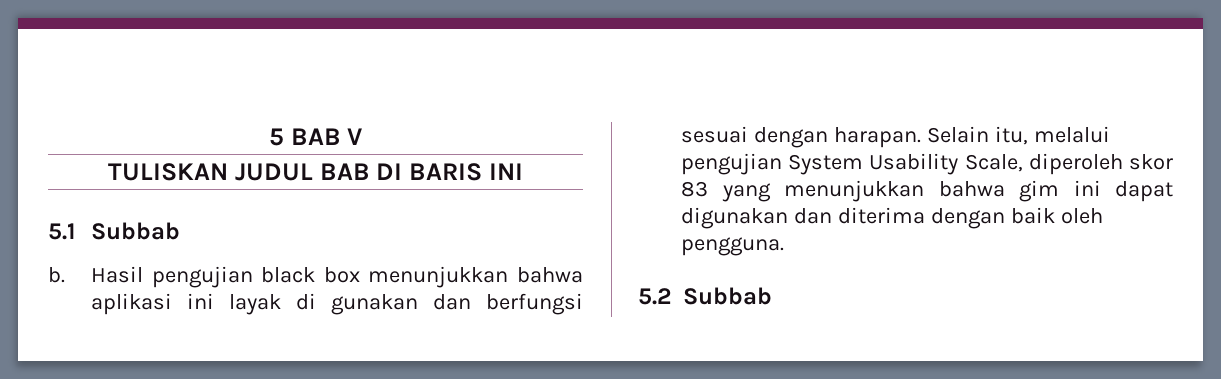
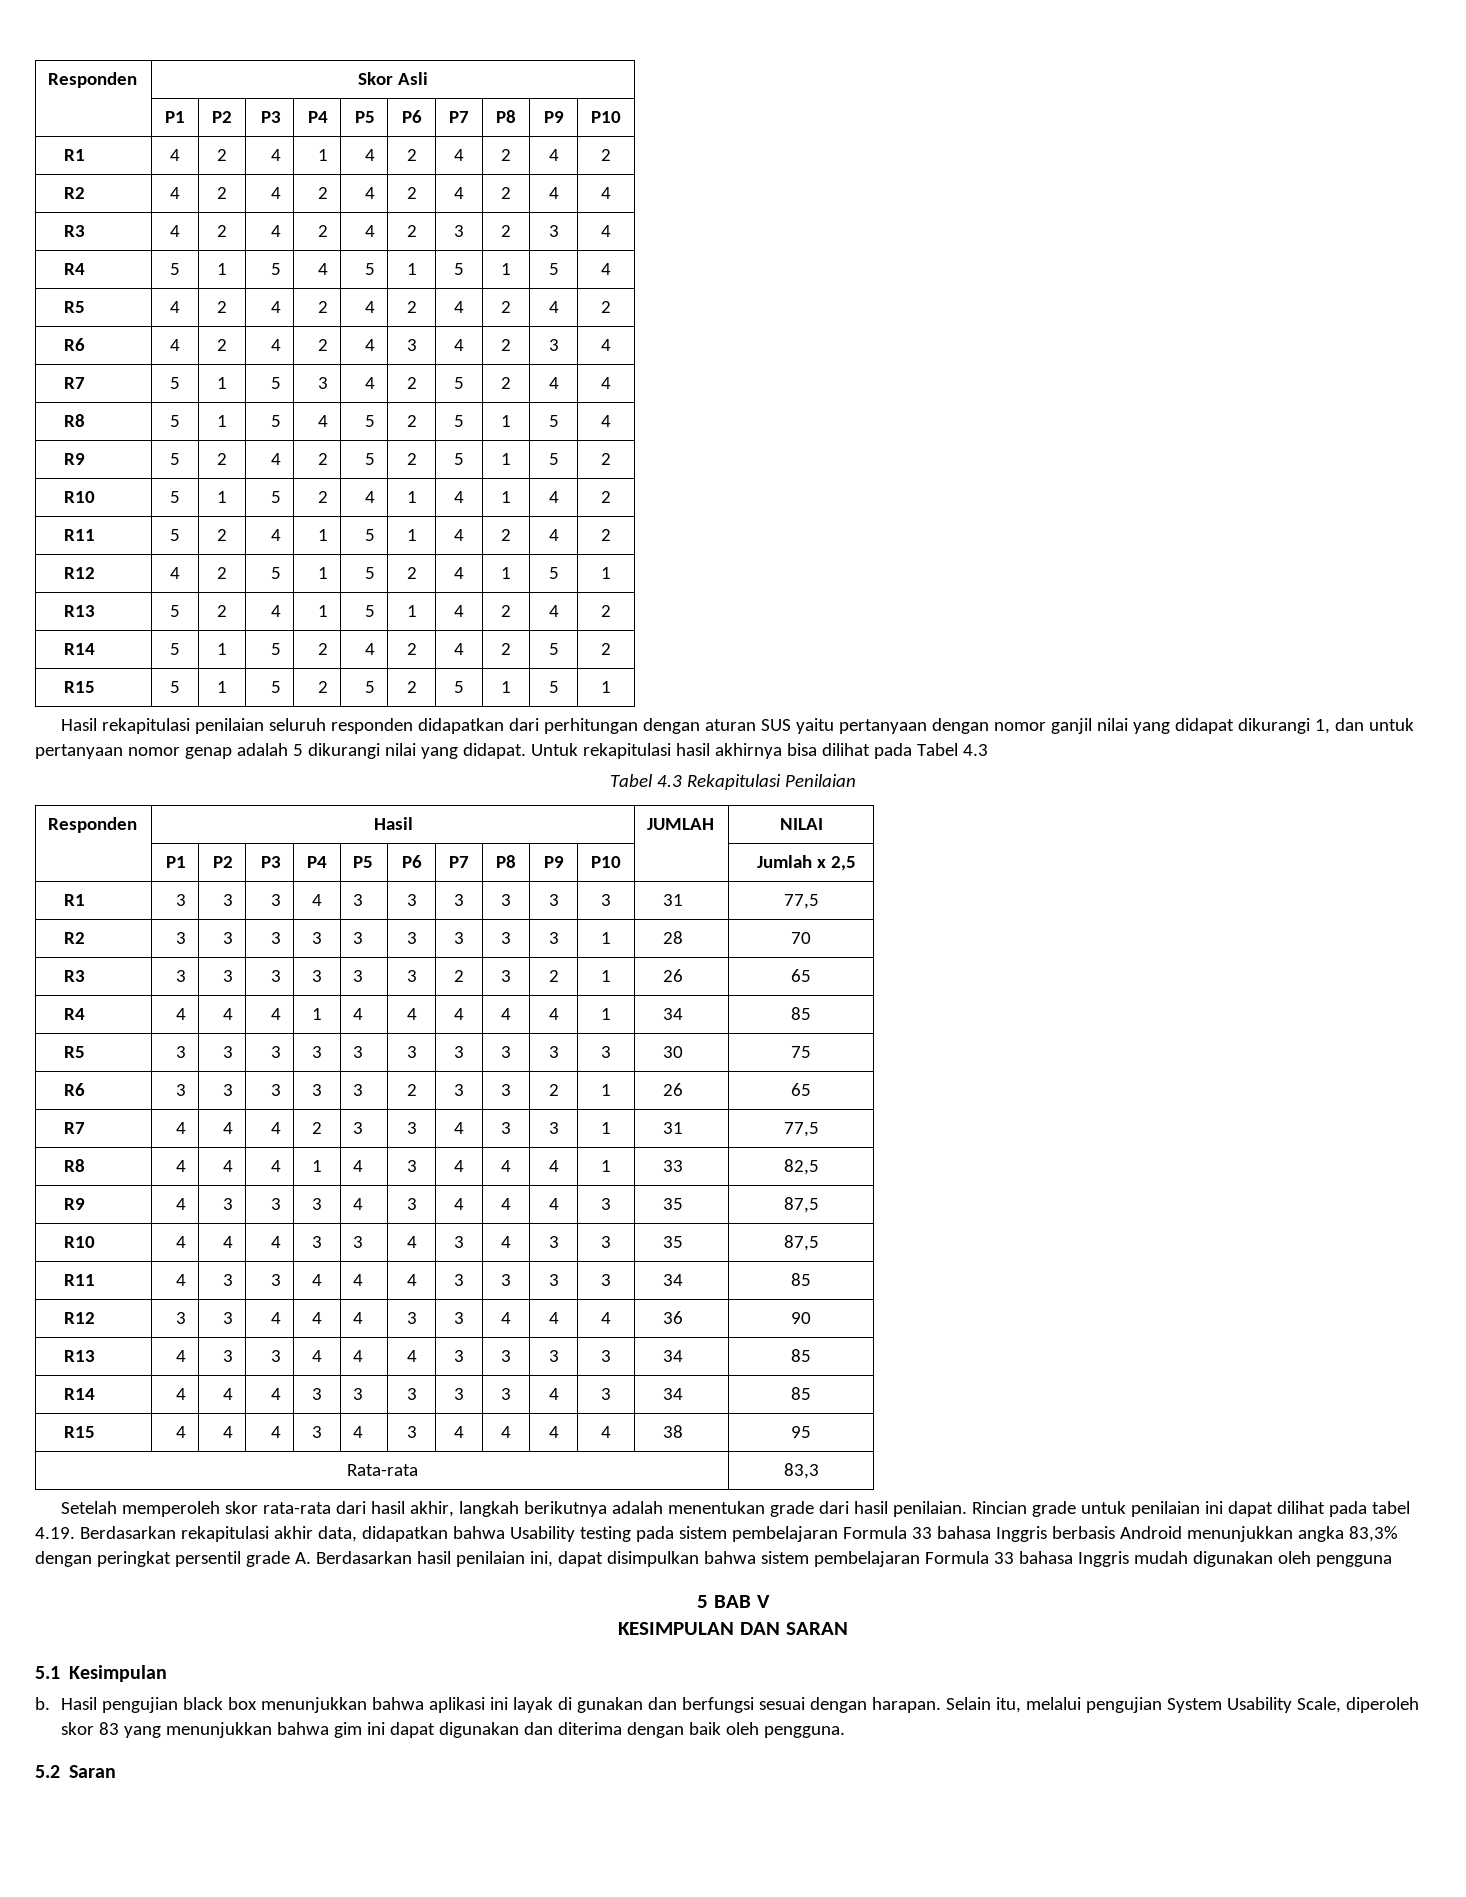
[268,128,363,146] [107,163,524,181] 5 BAB V // TULISKAN JUDUL BAB DI BARIS INI -> [48,72,138,88] [358,72,428,85] [165,111,185,123] [212,111,232,123] [260,111,281,123] [307,111,328,123] [354,111,375,123] [401,110,422,123] [449,111,469,123] [496,110,516,123] [543,111,564,123] [591,111,621,123] [63,149,85,161] [170,149,180,161] [217,149,227,161] [270,149,281,161] [317,149,328,161] [364,149,375,161] [406,149,417,161] [454,149,464,161] [501,149,511,161] [548,149,559,161] [601,149,611,161] [63,187,85,199] [170,187,180,199] [217,187,227,199] [270,187,281,199] [317,187,328,199] [364,187,375,199] [406,187,417,199] [454,187,464,199] [501,187,511,199] [548,187,559,199] [601,187,611,199] [63,225,85,237] [170,225,180,237] [217,225,227,237] [270,225,281,237] [317,225,328,237] [364,225,375,237] [406,225,417,237] [454,225,464,237] [501,225,511,237] [548,225,559,237] [601,225,611,237] [63,263,85,275] [170,263,180,275] [217,263,227,275] [270,263,281,275] [317,263,328,275] [364,263,375,275] [406,263,417,275] [454,263,464,275] [501,263,511,275] [548,263,559,275] [601,263,611,275] [63,301,85,313] [170,301,180,313] [217,301,227,313] [270,301,281,313] [317,301,328,313] [364,301,375,313] [406,301,417,313] [454,301,464,313] [501,301,511,313] [548,301,559,313] [601,301,611,313] [63,338,85,351] [170,339,180,351] [217,339,227,351] [270,339,281,351] [317,339,328,351] [364,339,375,351] [406,339,417,351] [454,339,464,351] [501,339,511,351] [548,339,559,351] [601,339,611,351] [63,377,85,389] [170,377,180,389] [217,377,227,389] [270,377,281,389] [317,377,328,389] [364,377,375,389] [406,377,417,389] [454,377,464,389] [501,377,511,389] [548,377,559,389] [601,377,611,389] [63,414,85,427] [170,415,180,427] [217,415,227,427] [270,415,281,427] [317,415,328,427] [364,415,375,427] [406,415,417,427] [454,415,464,427] [501,415,511,427] [548,415,559,427] [601,415,611,427] [63,453,85,465] [170,453,180,465] [217,453,227,465] [270,453,281,465] [317,453,328,465] [364,453,375,465] [406,453,417,465] [454,453,464,465] [501,453,511,465] [548,453,559,465] [601,453,611,465] [63,491,95,503] [170,491,180,503] [217,491,227,503] [270,491,281,503] [317,491,328,503] [364,491,375,503] [406,491,417,503] [454,491,464,503] [501,491,511,503] [548,491,559,503] [601,491,611,503] [63,529,95,541] [170,529,180,541] [217,529,227,541] [270,529,281,541] [317,529,328,541] [364,529,375,541] [406,529,417,541] [454,529,464,541] [501,529,511,541] [548,529,559,541] [601,529,611,541] [63,567,95,579] [170,567,180,579] [217,567,227,579] [270,567,281,579] [317,567,328,579] [364,567,375,579] [406,567,417,579] [454,567,464,579] [501,567,511,579] [548,567,559,579] [601,567,611,579] [63,605,95,617] [170,605,180,617] [217,605,227,617] [270,605,281,617] [317,605,328,617] [364,605,375,617] [406,605,417,617] [454,605,464,617] [501,605,511,617] [548,605,559,617] [601,605,611,617] [63,643,95,655] [170,643,180,655] [217,643,227,655] [270,643,281,655] [317,643,328,655] [364,643,375,655] [406,643,417,655] [454,643,464,655] [501,643,511,655] [548,643,559,655] [601,643,611,655] [63,681,95,693] [170,681,180,693] [217,681,227,693] [270,681,281,693] [317,681,328,693] [364,681,375,693] [406,681,417,693] [454,681,464,693] [501,681,511,693] [548,681,559,693] [601,681,611,693] [61,718,1415,734] [35,743,988,759] [610,774,856,790] [48,817,138,833] [373,817,413,830] [647,818,715,830] [779,818,823,830] [165,856,186,868] [212,856,233,868] [260,856,281,868] [307,856,327,868] [353,856,374,868] [401,855,422,868] [449,856,469,868] [496,855,516,868] [543,856,564,868] [591,856,621,868] [756,855,856,871] [63,894,85,906] [175,894,186,906] [222,894,233,906] [270,894,281,906] [312,894,322,906] [353,894,364,906] [406,894,417,906] [454,894,464,906] [501,894,511,906] [548,894,559,906] [601,894,611,906] [662,894,683,906] [783,894,819,909] [63,932,85,944] [175,932,186,944] [222,932,233,944] [270,932,281,944] [312,932,322,944] [353,932,364,944] [406,932,417,944] [454,932,464,944] [501,932,511,944] [548,932,559,944] [601,932,611,944] [662,931,683,944] [791,932,811,944] [63,970,85,982] [175,970,186,982] [222,970,233,982] [270,970,281,982] [312,970,322,982] [353,970,364,982] [406,970,417,982] [454,970,464,982] [501,970,511,982] [548,970,559,982] [601,970,611,982] [662,969,683,982] [791,969,811,982] [63,1008,85,1020] [175,1008,186,1020] [222,1008,233,1020] [270,1008,281,1020] [312,1008,322,1020] [353,1008,364,1020] [406,1008,417,1020] [454,1008,464,1020] [501,1008,511,1020] [548,1008,559,1020] [601,1008,611,1020] [662,1008,683,1020] [791,1007,811,1020] [63,1046,85,1058] [175,1046,186,1058] [222,1046,233,1058] [270,1046,281,1058] [312,1046,322,1058] [353,1046,364,1058] [406,1046,417,1058] [454,1046,464,1058] [501,1046,511,1058] [548,1046,559,1058] [601,1046,611,1058] [662,1046,683,1058] [791,1046,811,1058] [63,1083,85,1096] [175,1084,186,1096] [222,1084,233,1096] [270,1084,281,1096] [312,1084,322,1096] [353,1084,364,1096] [406,1084,417,1096] [454,1084,464,1096] [501,1084,511,1096] [548,1084,559,1096] [601,1084,611,1096] [662,1083,683,1096] [791,1083,811,1096] [63,1122,85,1134] [175,1122,186,1134] [222,1122,233,1134] [270,1122,281,1134] [312,1122,322,1134] [353,1122,364,1134] [406,1122,417,1134] [454,1122,464,1134] [501,1122,511,1134] [548,1122,559,1134] [601,1122,611,1134] [662,1122,683,1134] [783,1122,819,1137] [63,1159,85,1172] [175,1160,186,1172] [222,1160,233,1172] [270,1160,281,1172] [312,1160,322,1172] [353,1160,364,1172] [406,1160,417,1172] [454,1160,464,1172] [501,1160,511,1172] [548,1160,559,1172] [601,1160,611,1172] [662,1160,683,1172] [783,1159,819,1175] [63,1198,85,1210] [175,1198,186,1210] [222,1198,233,1210] [270,1198,281,1210] [312,1198,322,1210] [353,1198,364,1210] [406,1198,417,1210] [454,1198,464,1210] [501,1198,511,1210] [548,1198,559,1210] [601,1198,611,1210] [662,1198,683,1210] [783,1197,819,1213] [63,1236,95,1248] [175,1236,186,1248] [222,1236,233,1248] [270,1236,281,1248] [312,1236,322,1248] [353,1236,364,1248] [406,1236,417,1248] [454,1236,464,1248] [501,1236,511,1248] [548,1236,559,1248] [601,1236,611,1248] [662,1236,683,1248] [783,1235,819,1251] [63,1274,95,1286] [175,1274,186,1286] [222,1274,233,1286] [270,1274,281,1286] [312,1274,322,1286] [353,1274,364,1286] [406,1274,417,1286] [454,1274,464,1286] [501,1274,511,1286] [548,1274,559,1286] [601,1274,611,1286] [662,1274,683,1286] [791,1273,811,1286] [63,1312,95,1324] [175,1312,186,1324] [222,1312,233,1324] [270,1312,281,1324] [312,1312,322,1324] [353,1312,364,1324] [406,1312,417,1324] [454,1312,464,1324] [501,1312,511,1324] [548,1312,559,1324] [601,1312,611,1324] [662,1311,683,1324] [791,1312,811,1324] [63,1350,95,1362] [175,1350,186,1362] [222,1350,233,1362] [270,1350,281,1362] [312,1350,322,1362] [353,1350,364,1362] [406,1350,417,1362] [454,1350,464,1362] [501,1350,511,1362] [548,1350,559,1362] [601,1350,611,1362] [662,1350,683,1362] [791,1349,811,1362] [63,1388,95,1400] [175,1388,186,1400] [222,1388,233,1400] [270,1388,281,1400] [312,1388,322,1400] [353,1388,364,1400] [406,1388,417,1400] [454,1388,464,1400] [501,1388,511,1400] [548,1388,559,1400] [601,1388,611,1400] [662,1388,683,1400] [791,1387,811,1400] [63,1426,95,1438] [175,1426,186,1438] [222,1426,233,1438] [270,1426,281,1438] [312,1426,322,1438] [353,1426,364,1438] [406,1426,417,1438] [454,1426,464,1438] [501,1426,511,1438] [548,1426,559,1438] [601,1426,611,1438] [662,1425,683,1438] [791,1426,811,1438] [346,1464,418,1476] [783,1463,819,1479] [61,1501,1411,1517] [35,1526,1398,1542] [35,1551,1392,1567] [697,1595,770,1608] [618,1622,848,1635] Responden | Skor Asli // | P1 | P2 | P3 | P4 | P5 | P6 | P7 | P8 | P9 | P10 // R1 | 4 | 2 | 4 | 1 | 4 | 2 | 4 | 2 | 4 | 2 // R2 | 4 | 2 | 4 | 2 | 4 | 2 | 4 | 2 | 4 | 4 // R3 | 4 | 2 | 4 | 2 | 4 | 2 | 3 | 2 | 3 | 4 // R4 | 5 | 1 | 5 | 4 | 5 | 1 | 5 | 1 | 5 | 4 // R5 | 4 | 2 | 4 | 2 | 4 | 2 | 4 | 2 | 4 | 2 // R6 | 4 | 2 | 4 | 2 | 4 | 3 | 4 | 2 | 3 | 4 // R7 | 5 | 1 | 5 | 3 | 4 | 2 | 5 | 2 | 4 | 4 // R8 | 5 | 1 | 5 | 4 | 5 | 2 | 5 | 1 | 5 | 4 // R9 | 5 | 2 | 4 | 2 | 5 | 2 | 5 | 1 | 5 | 2 // R10 | 5 | 1 | 5 | 2 | 4 | 1 | 4 | 1 | 4 | 2 // R11 | 5 | 2 | 4 | 1 | 5 | 1 | 4 | 2 | 4 | 2 // R12 | 4 | 2 | 5 | 1 | 5 | 2 | 4 | 1 | 5 | 1 // R13 | 5 | 2 | 4 | 1 | 5 | 1 | 4 | 2 | 4 | 2 // R14 | 5 | 1 | 5 | 2 | 4 | 2 | 4 | 2 | 5 | 2 // R15 | 5 | 1 | 5 | 2 | 5 | 2 | 5 | 1 | 5 | 1 // Hasil rekapitulasi penilaian seluruh responden didapatkan dari perhitungan dengan aturan SUS yaitu pertanyaan dengan nomor ganjil nilai yang didapat dikurangi 1, dan untuk pertanyaan nomor genap adalah 5 dikurangi nilai yang didapat. Untuk rekapitulasi hasil akhirnya bisa dilihat pada Tabel 4.3 // Tabel 4.3 Rekapitulasi Penilaian // Responden | Hasil | JUMLAH | NILAI // | P1 | P2 | P3 | P4 | P5 | P6 | P7 | P8 | P9 | P10 | | Jumlah x 2,5 // R1 | 3 | 3 | 3 | 4 | 3 | 3 | 3 | 3 | 3 | 3 | 31 | 77,5 // R2 | 3 | 3 | 3 | 3 | 3 | 3 | 3 | 3 | 3 | 1 | 28 | 70 // R3 | 3 | 3 | 3 | 3 | 3 | 3 | 2 | 3 | 2 | 1 | 26 | 65 // R4 | 4 | 4 | 4 | 1 | 4 | 4 | 4 | 4 | 4 | 1 | 34 | 85 // R5 | 3 | 3 | 3 | 3 | 3 | 3 | 3 | 3 | 3 | 3 | 30 | 75 // R6 | 3 | 3 | 3 | 3 | 3 | 2 | 3 | 3 | 2 | 1 | 26 | 65 // R7 | 4 | 4 | 4 | 2 | 3 | 3 | 4 | 3 | 3 | 1 | 31 | 77,5 // R8 | 4 | 4 | 4 | 1 | 4 | 3 | 4 | 4 | 4 | 1 | 33 | 82,5 // R9 | 4 | 3 | 3 | 3 | 4 | 3 | 4 | 4 | 4 | 3 | 35 | 87,5 // R10 | 4 | 4 | 4 | 3 | 3 | 4 | 3 | 4 | 3 | 3 | 35 | 87,5 // R11 | 4 | 3 | 3 | 4 | 4 | 4 | 3 | 3 | 3 | 3 | 34 | 85 // R12 | 3 | 3 | 4 | 4 | 4 | 3 | 3 | 4 | 4 | 4 | 36 | 90 // R13 | 4 | 3 | 3 | 4 | 4 | 4 | 3 | 3 | 3 | 3 | 34 | 85 // R14 | 4 | 4 | 4 | 3 | 3 | 3 | 3 | 3 | 4 | 3 | 34 | 85 // R15 | 4 | 4 | 4 | 3 | 4 | 3 | 4 | 4 | 4 | 4 | 38 | 95 // Rata-rata | 83,3 // Setelah memperoleh skor rata-rata dari hasil akhir, langkah berikutnya adalah menentukan grade dari hasil penilaian. Rincian grade untuk penilaian ini dapat dilihat pada tabel 4.19. Berdasarkan rekapitulasi akhir data, didapatkan bahwa Usability testing pada sistem pembelajaran Formula 33 bahasa Inggris berbasis Android menunjukkan angka 83,3% dengan peringkat persentil grade A. Berdasarkan hasil penilaian ini, dapat disimpulkan bahwa sistem pembelajaran Formula 33 bahasa Inggris mudah digunakan oleh pengguna // 5 BAB V // KESIMPULAN DAN SARAN
[91,222,181,240] Subbab -> [69,1665,168,1682] Kesimpulan
[683,287,772,305] Subbab -> [69,1765,117,1778] Saran

